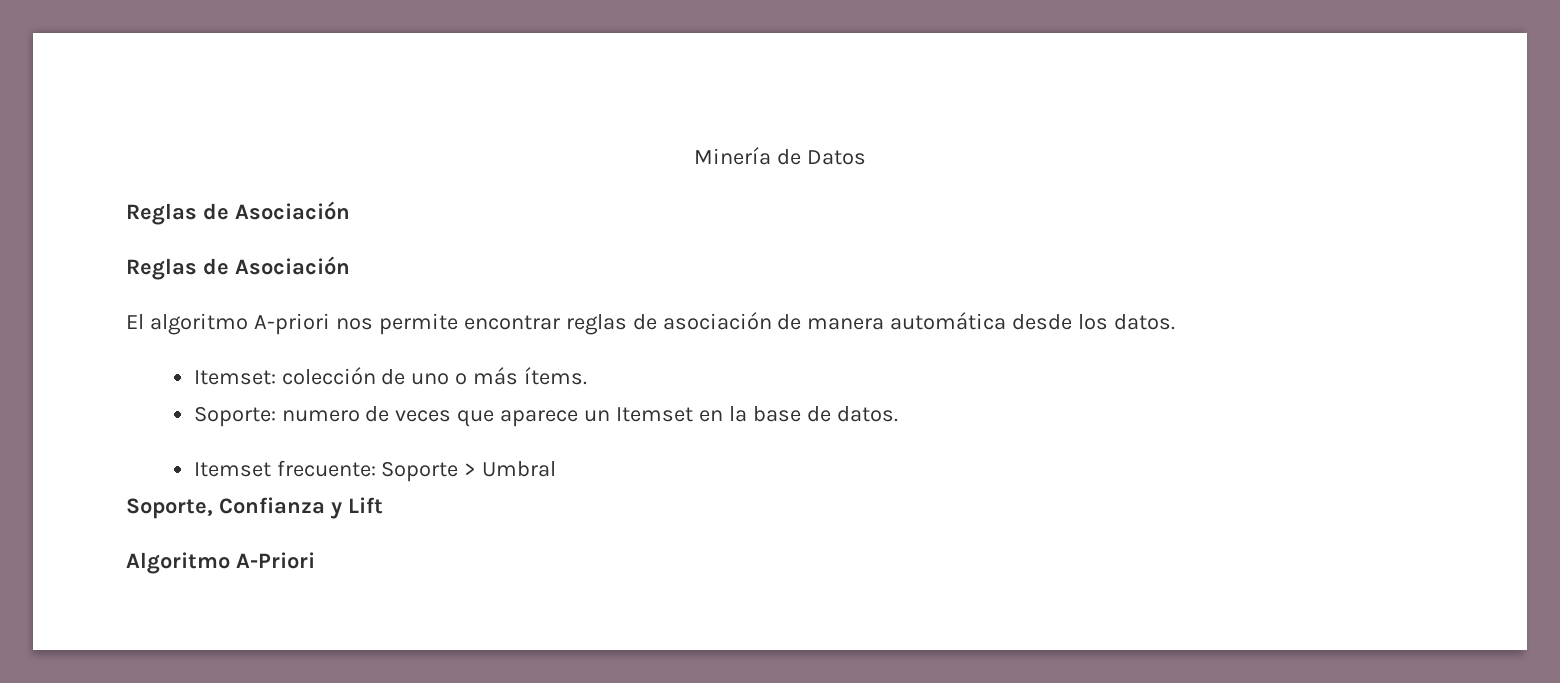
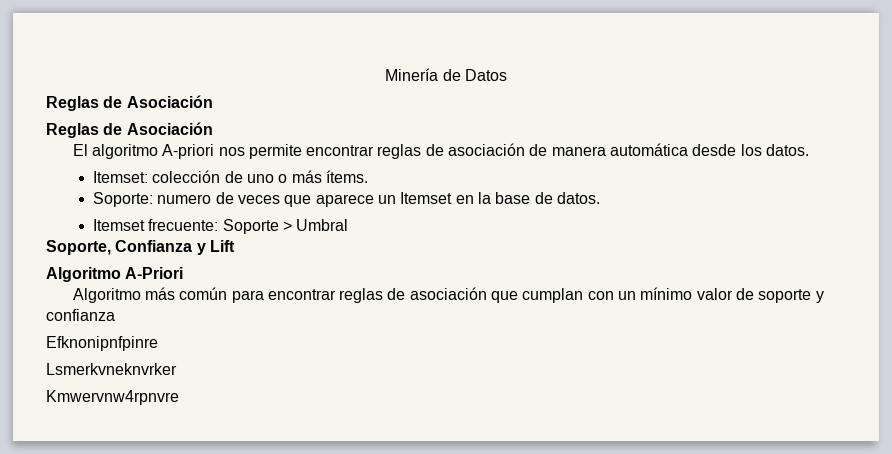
(315, 560) none -> [72,287,824,303] [46,309,115,321] [46,336,158,351] [46,363,177,375] [46,390,179,405] // Algoritmo más común para encontrar reglas de asociación que cumplan con un mínimo valor de soporte y confianza // Efknonipnfpinre // Lsmerkvneknvrker // Kmwervnw4rpnvre

